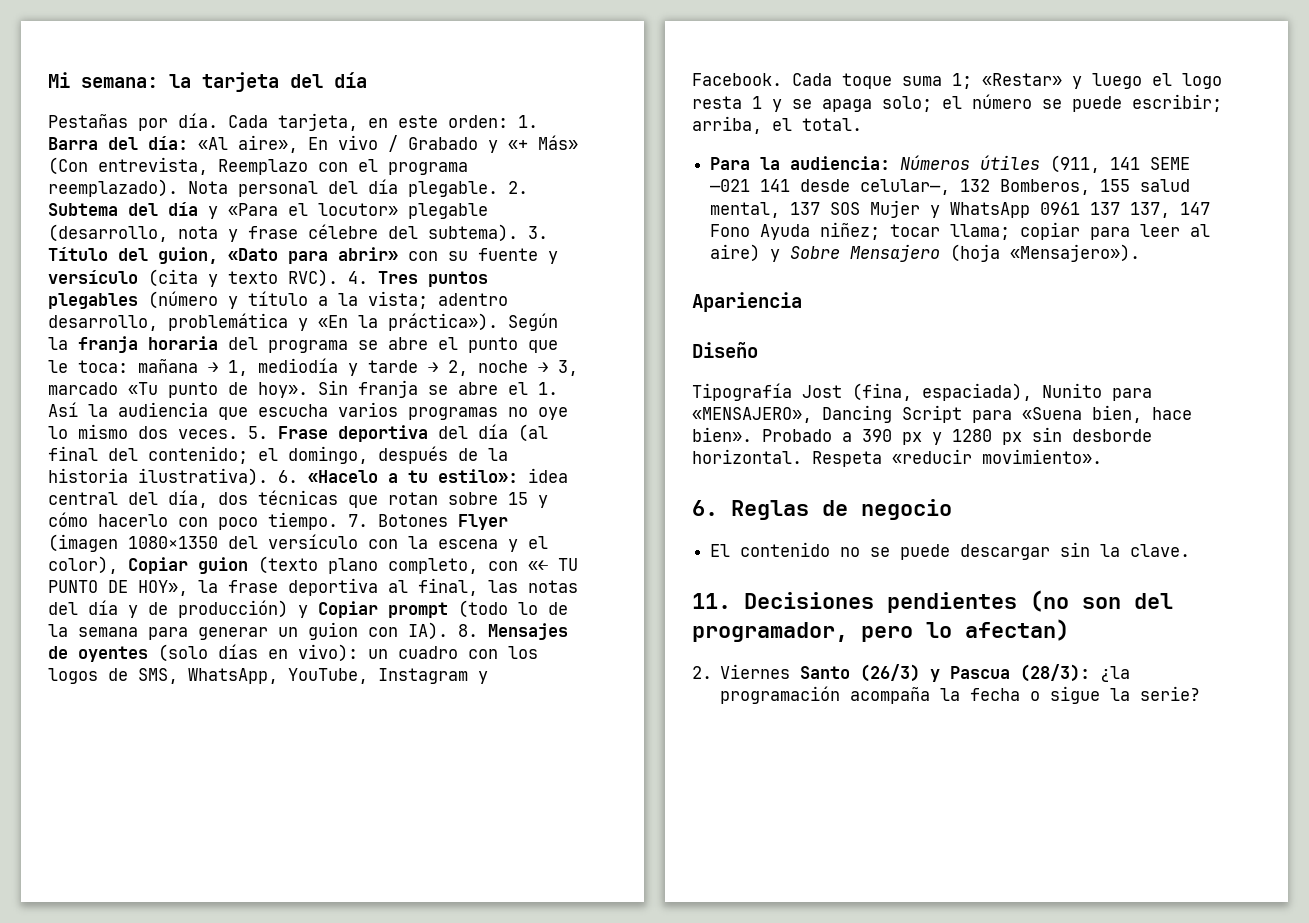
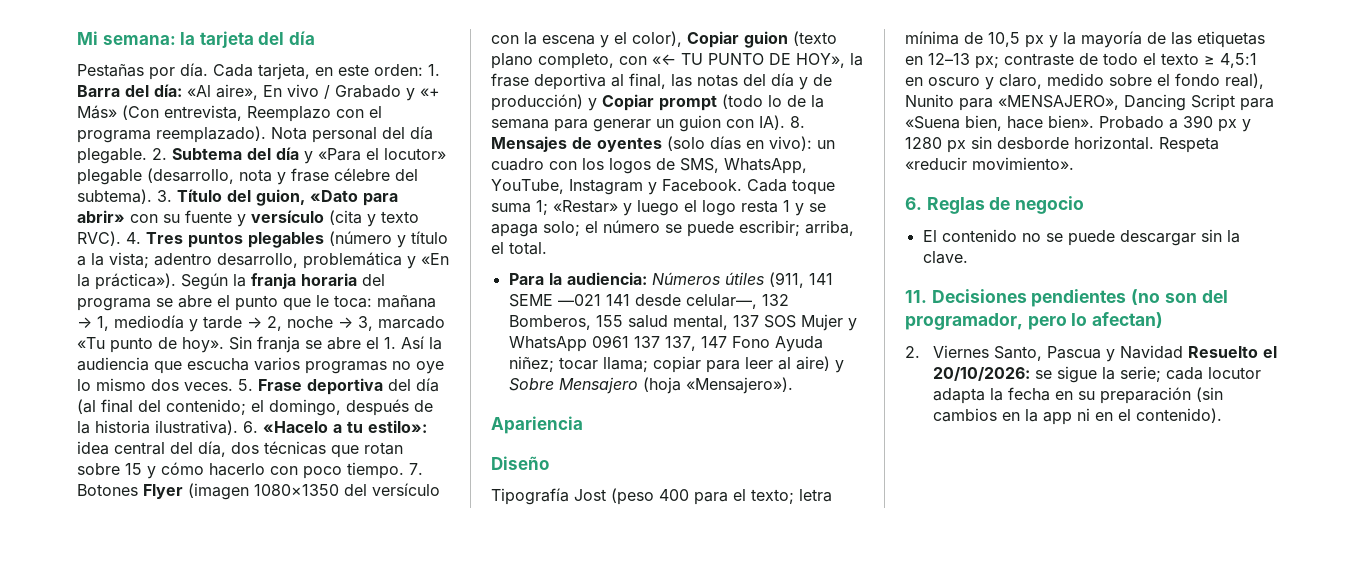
[852,383,1032,401] (fina, espaciada), -> [611,488,832,505] [905,31,1265,48] [905,53,1257,69] [905,73,1264,90] (peso 400 para el texto; letra mínima de 10,5 px y la mayoría de las etiquetas en 12–13 px; contraste de todo el texto ≥ 4,5:1 en oscuro y claro, medido sobre el fondo real),
[800,664,1131,682] [720,686,1201,704] Santo (26/3) y Pascua (28/3): ¿la programación acompaña la fecha o sigue la serie? -> [993,345,1277,362] [932,366,1261,383] [932,387,1223,404] [932,408,1222,425] Santo, Pascua y Navidad Resuelto el 20/10/2026: se sigue la serie; cada locutor adapta la fecha en su preparación (sin cambios en la app ni en el contenido).

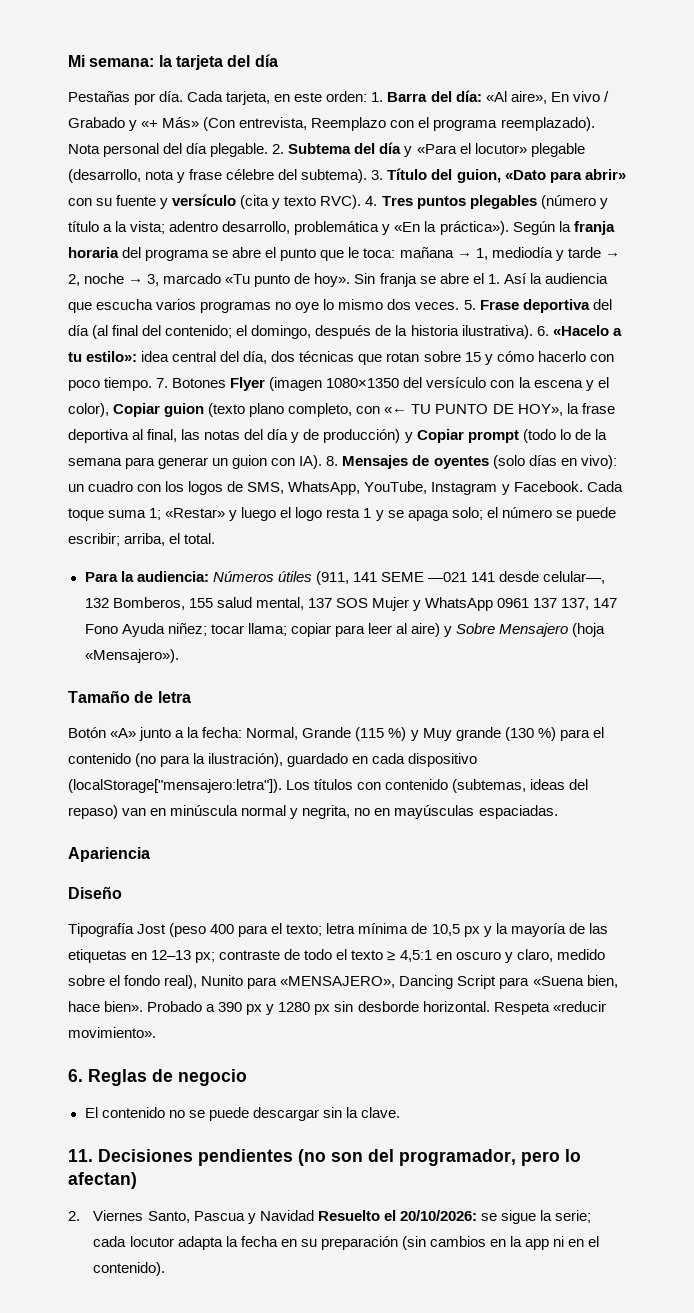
(793, 385) none -> [68,690,191,703] [68,727,604,741] [68,753,478,767] [68,779,589,793] [68,805,558,819] // Tamaño de letra // Botón «A» junto a la fecha: Normal, Grande (115 %) y Muy grande (130 %) para el contenido (no para la ilustración), guardado en cada dispositivo (localStorage["mensajero:letra"]). Los títulos con contenido (subtemas, ideas del repaso) van en minúscula normal y negrita, no en mayúsculas espaciadas.

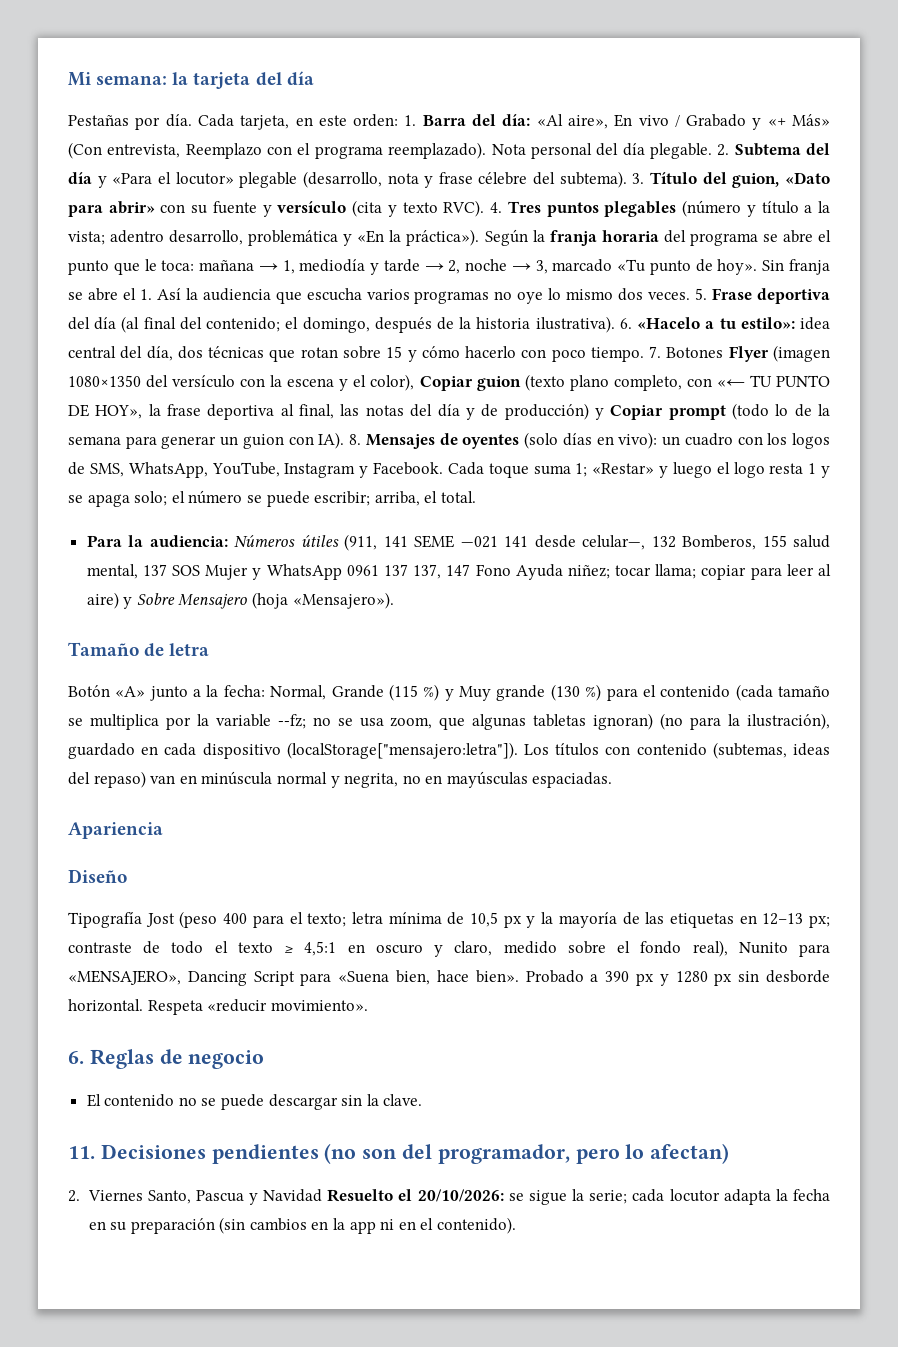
(131, 758) none -> [735,684,830,701] [68,713,654,730] (cada tamaño se multiplica por la variable --fz; no se usa zoom, que algunas tabletas ignoran)

